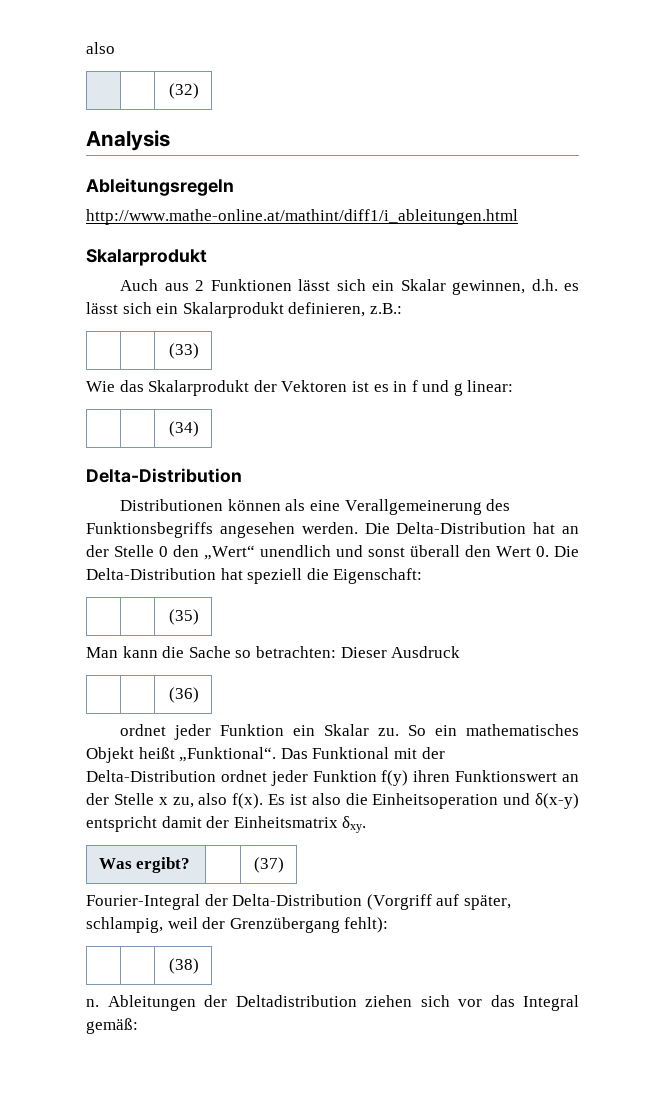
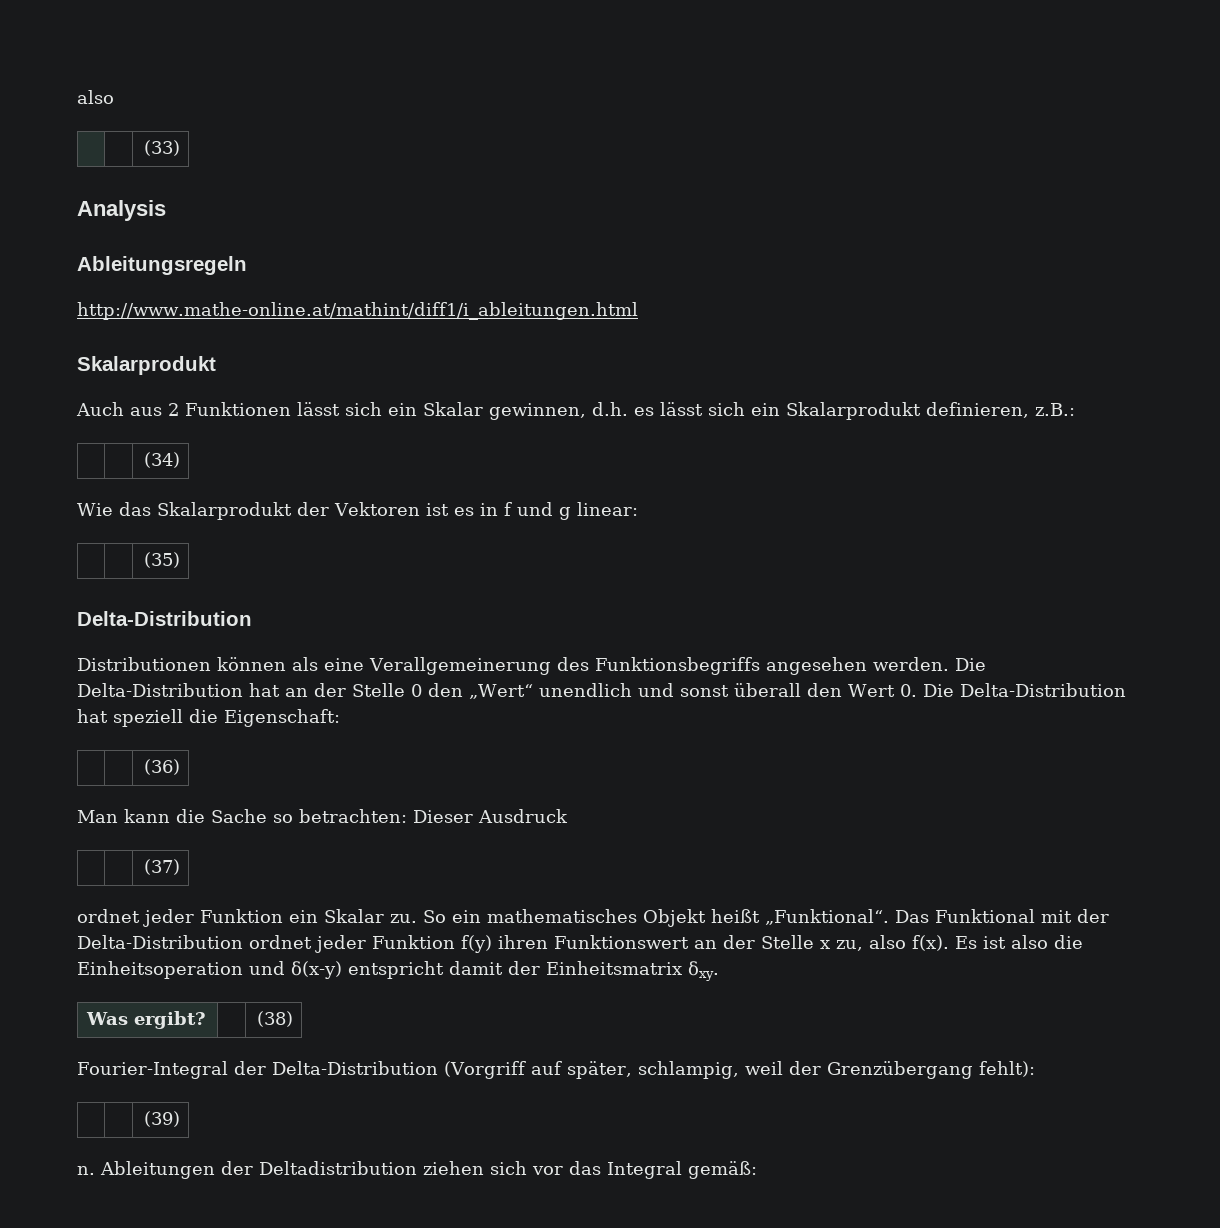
[169,83,200,99] (32) -> [143,140,180,156] (33)
[169,343,200,359] (33) -> [143,452,180,468] (34)
[169,421,200,437] (34) -> [143,552,180,568] (35)
[169,609,200,625] (35) -> [143,759,180,775] (36)
[169,687,200,703] (36) -> [143,859,180,875] (37)
[254,857,285,873] (37) -> [256,1011,293,1027] (38)
[169,958,200,974] (38) -> [143,1111,180,1127] (39)

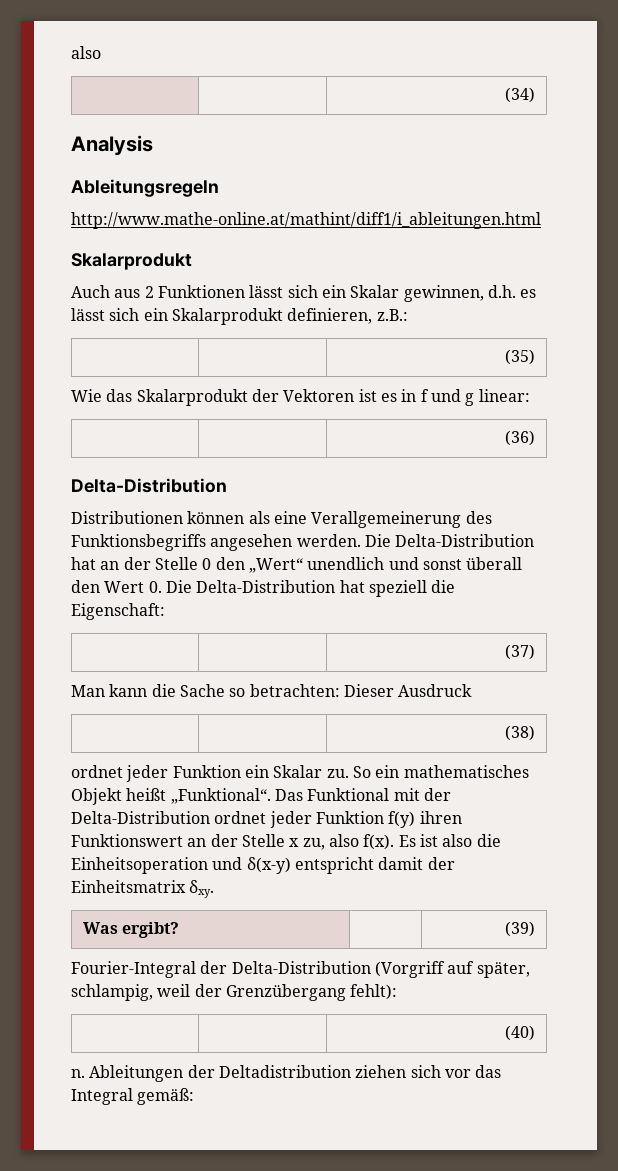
[143,140,180,156] (33) -> [505,87,536,103] (34)
[143,452,180,468] (34) -> [505,349,536,365] (35)
[143,552,180,568] (35) -> [505,430,536,446] (36)
[143,759,180,775] (36) -> [505,644,536,660] (37)
[143,859,180,875] (37) -> [505,725,536,741] (38)
[256,1011,293,1027] (38) -> [505,921,536,937] (39)
[143,1111,180,1127] (39) -> [505,1025,536,1041] (40)

